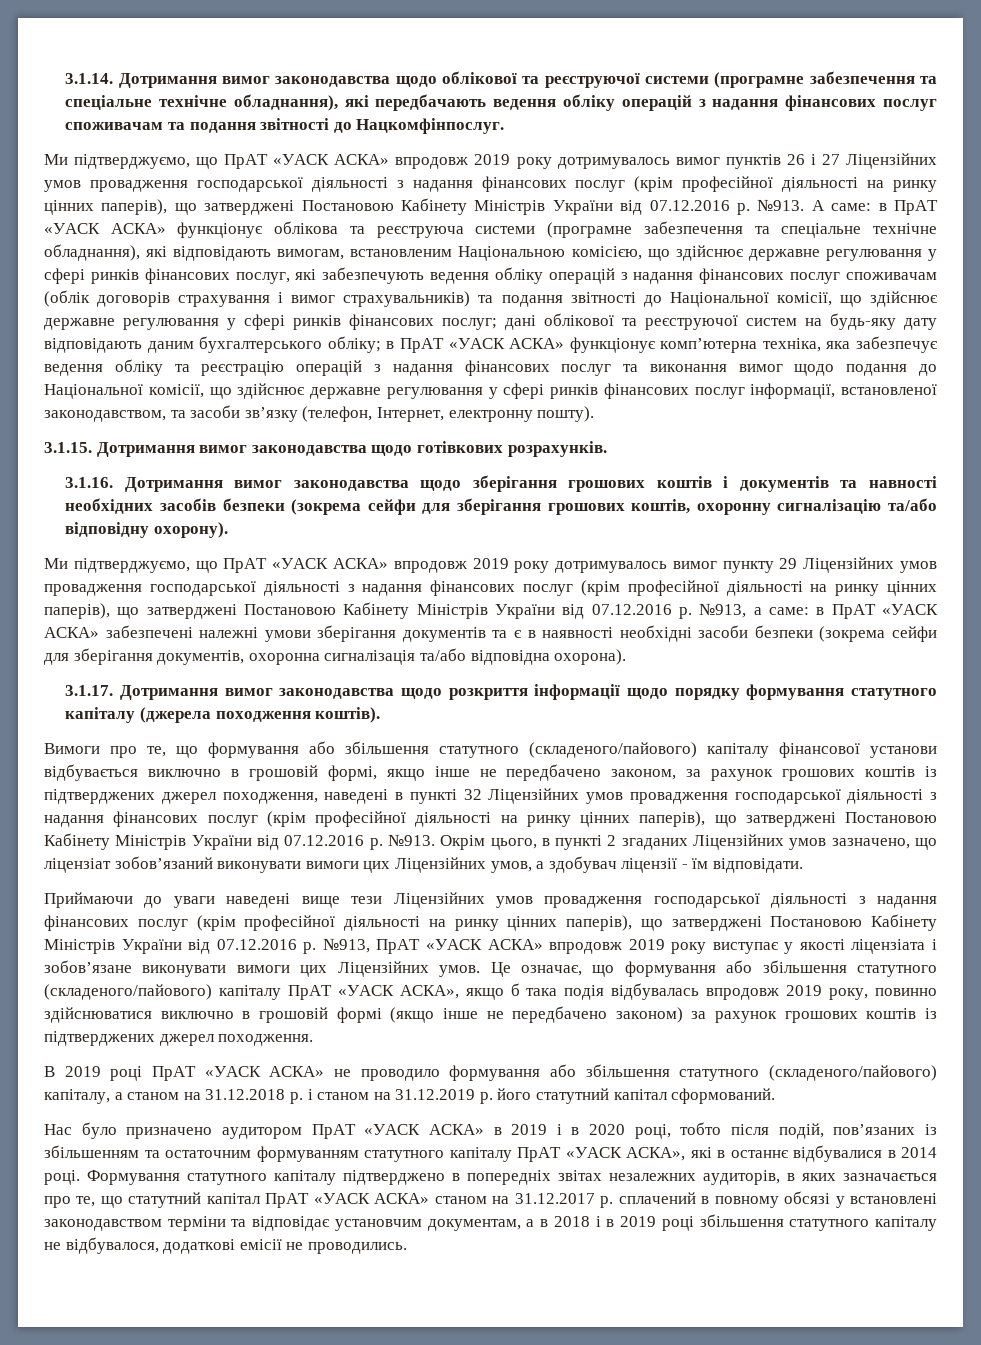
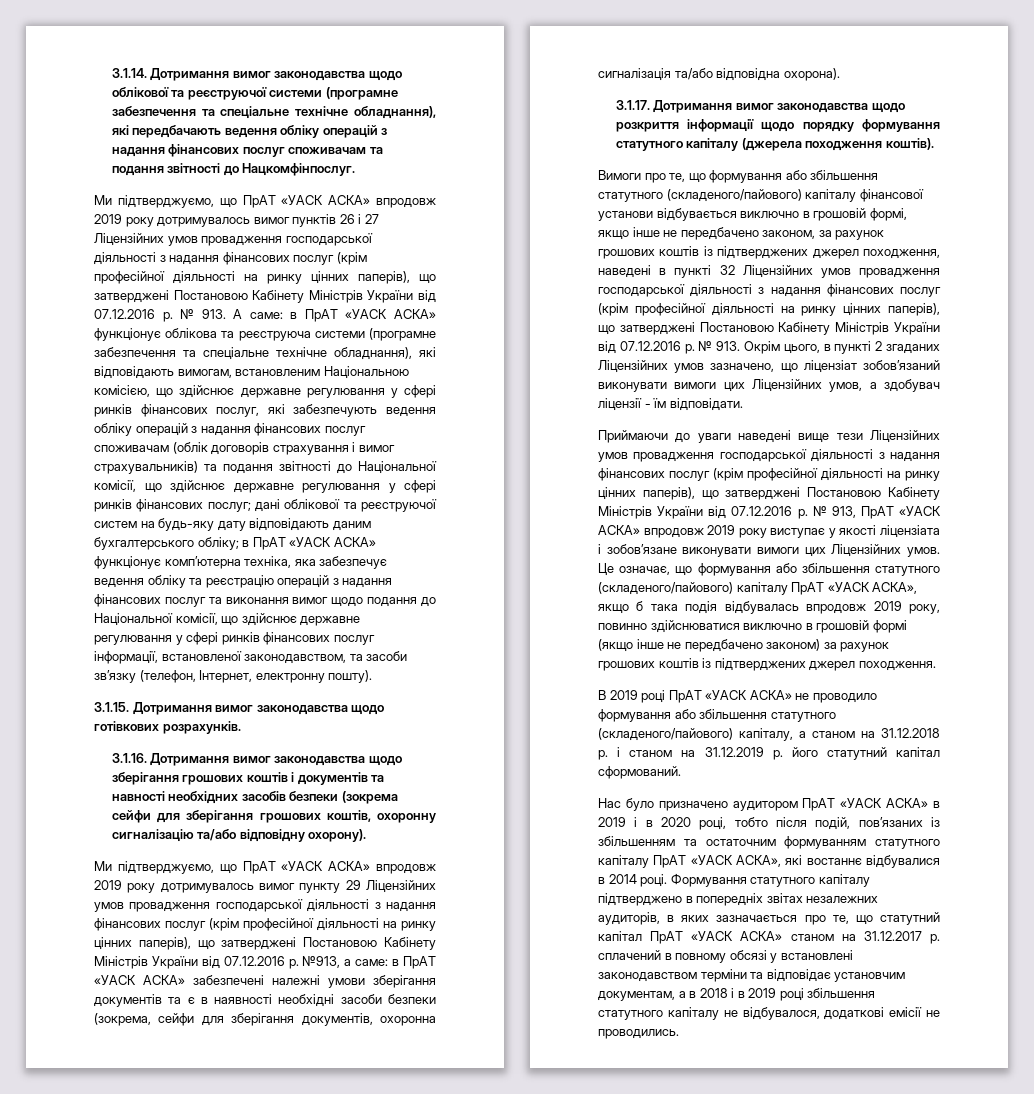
[757,199,805,211] №913. -> [180,309,226,319] № 913.
[819,626,886,642] (зокрема -> [94,1013,151,1026] (зокрема,
[387,834,435,846] №913. -> [698,341,741,351] № 913.
[322,938,370,953] №913, -> [812,506,856,518] № 913,
[717,1150,789,1158] в останнє -> [806,858,862,865] востаннє

